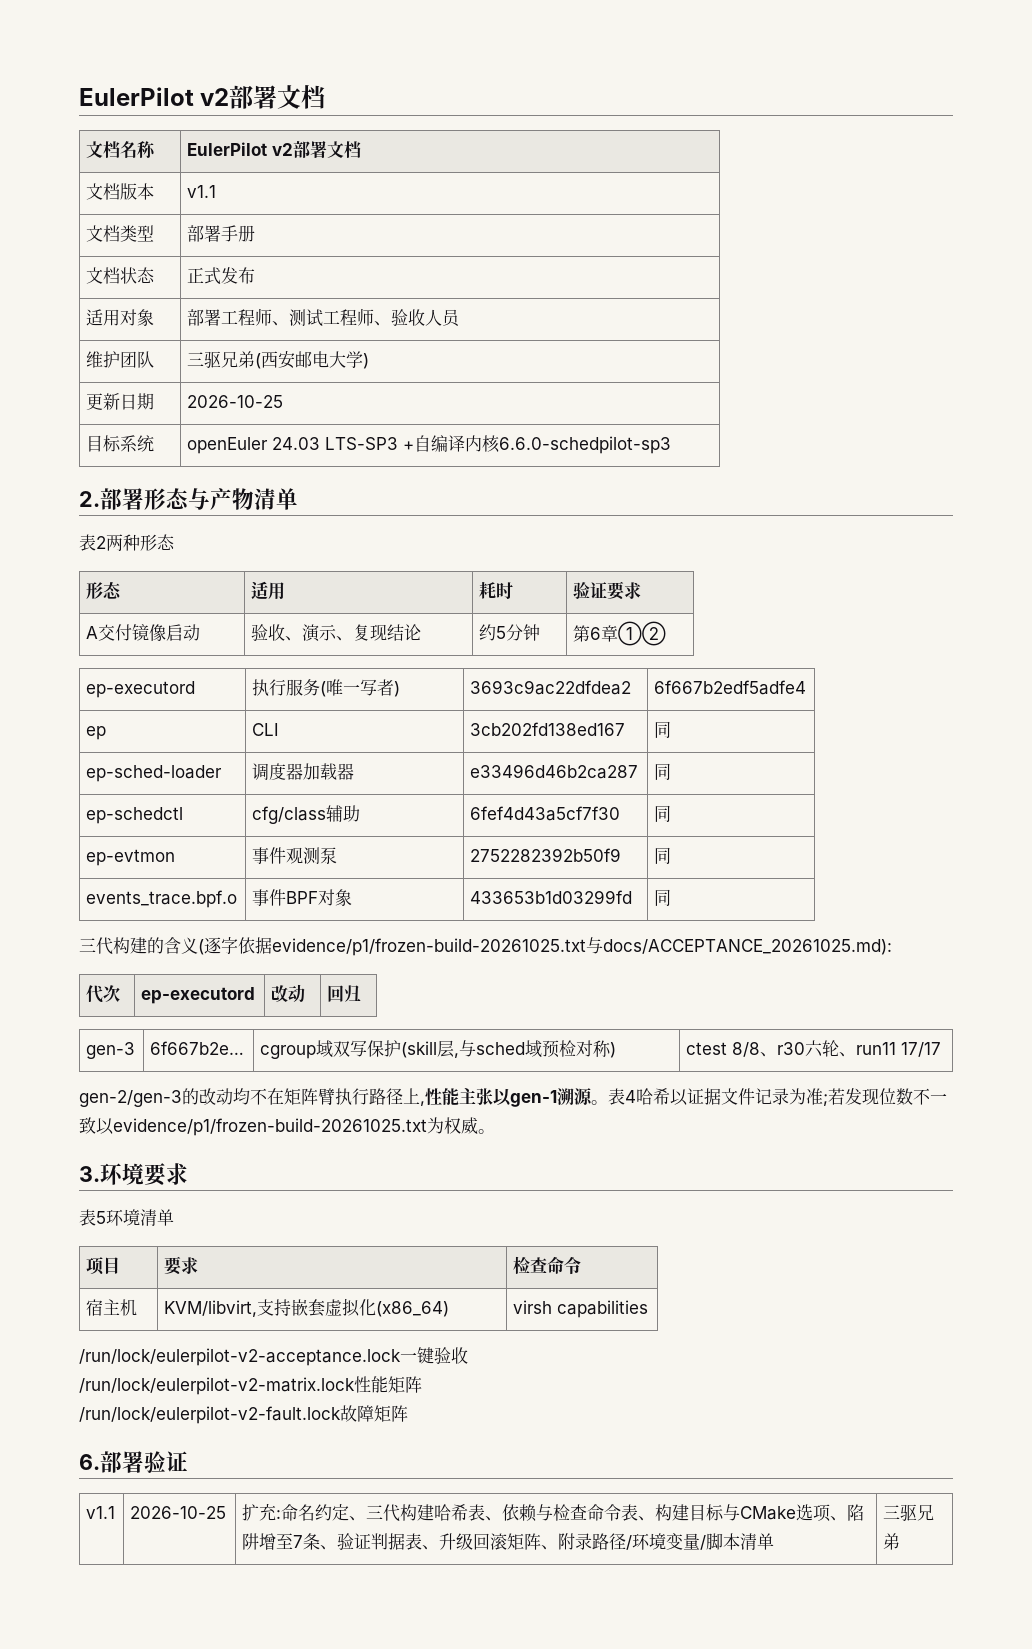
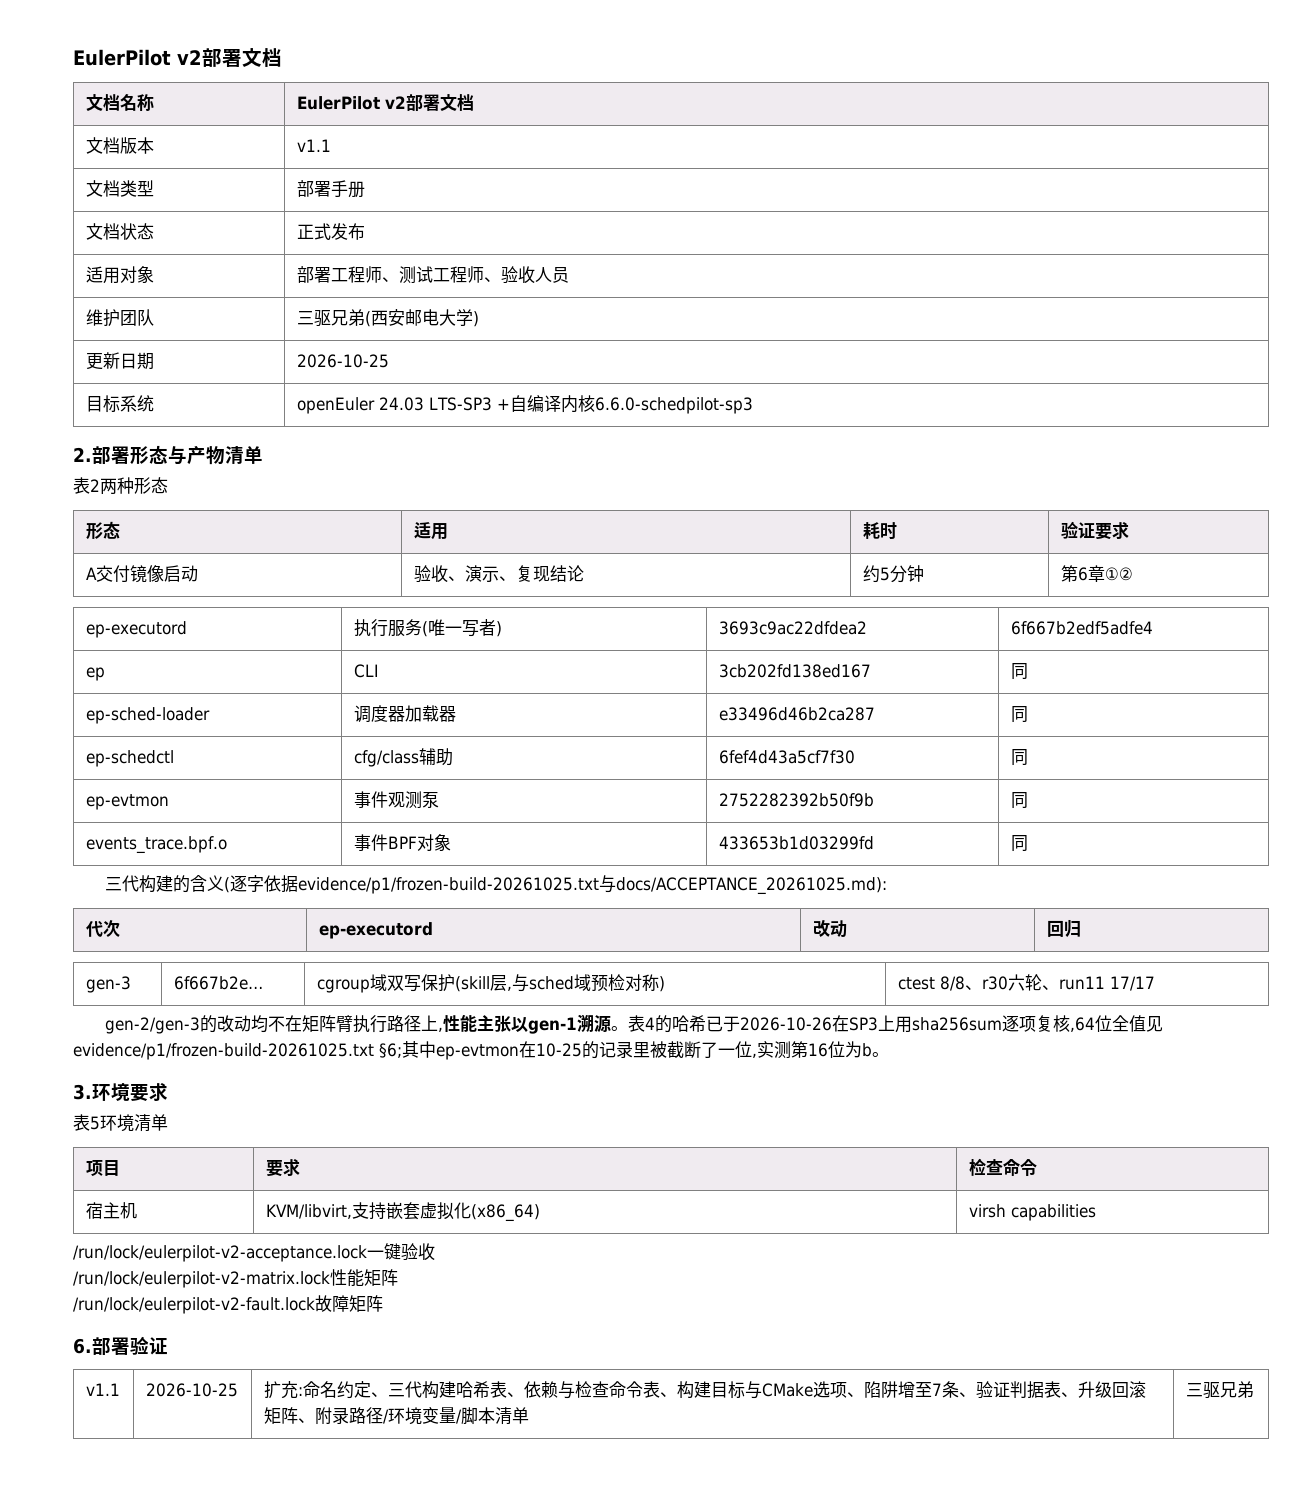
[470,848,622,862] 2752282392b50f9 -> [718,793,874,807] 2752282392b50f9b
[636,1088,947,1106] [79,1117,478,1136] 哈希以证据文件记录为准;若发现位数不一致以evidence/p1/frozen-build-20261025.txt为权威 -> [654,1015,1163,1033] [73,1041,872,1060] 的哈希已于2026-10-26在SP3上用sha256sum逐项复核,64位全值见evidence/p1/frozen-build-20261025.txt §6;其中ep-evtmon在10-25的记录里被截断了一位,实测第16位为b

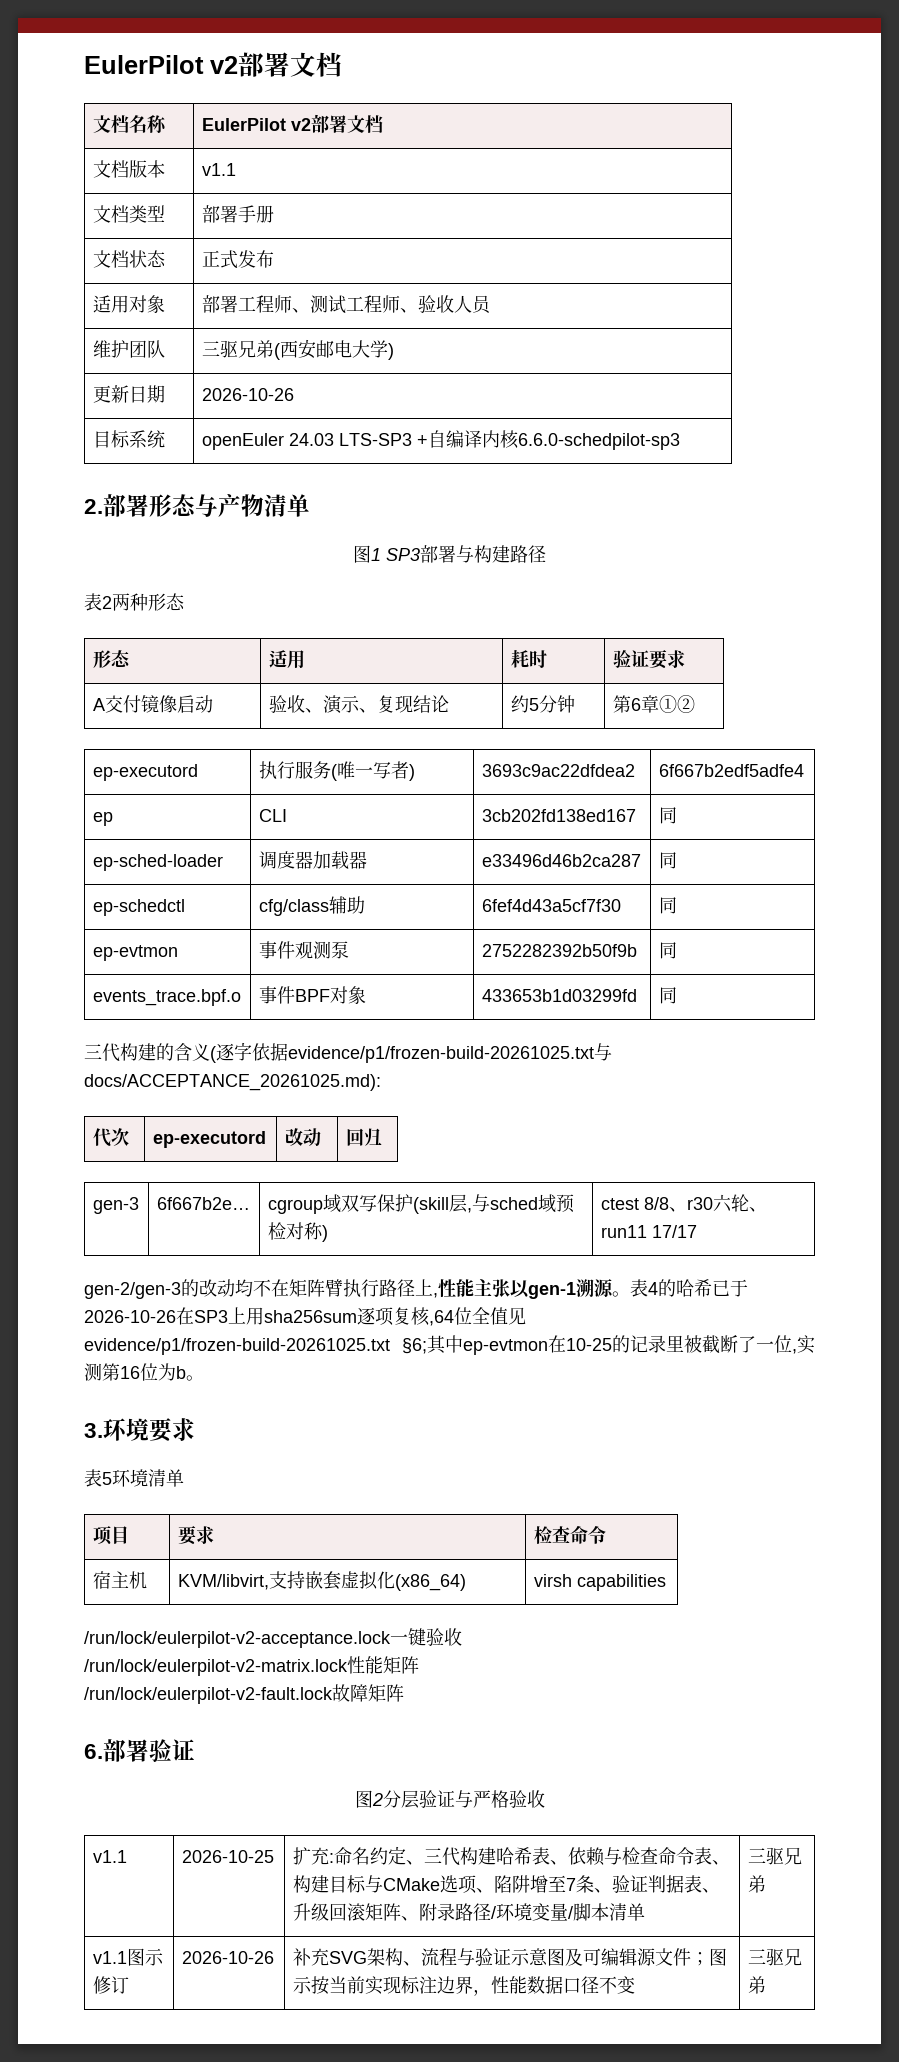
[296,354,389,368] 2026-10-25 -> [201,388,294,401] 2026-10-26
(263, 455) none -> [353,545,546,563] // 图1 SP3部署与构建路径
(168, 1346) none -> [354,1790,545,1809] // 图2分层验证与严格验收
(1254, 1389) none -> [92,1948,164,1966] [92,1976,129,1994] [181,1951,274,1964] [292,1948,727,1966] [292,1976,635,1996] [747,1948,802,1966] [747,1976,766,1994] // v1.1图示修订 | 2026-10-26 | 补充SVG架构、流程与验证示意图及可编辑源文件；图示按当前实现标注边界，性能数据口径不变 | 三驱兄弟

